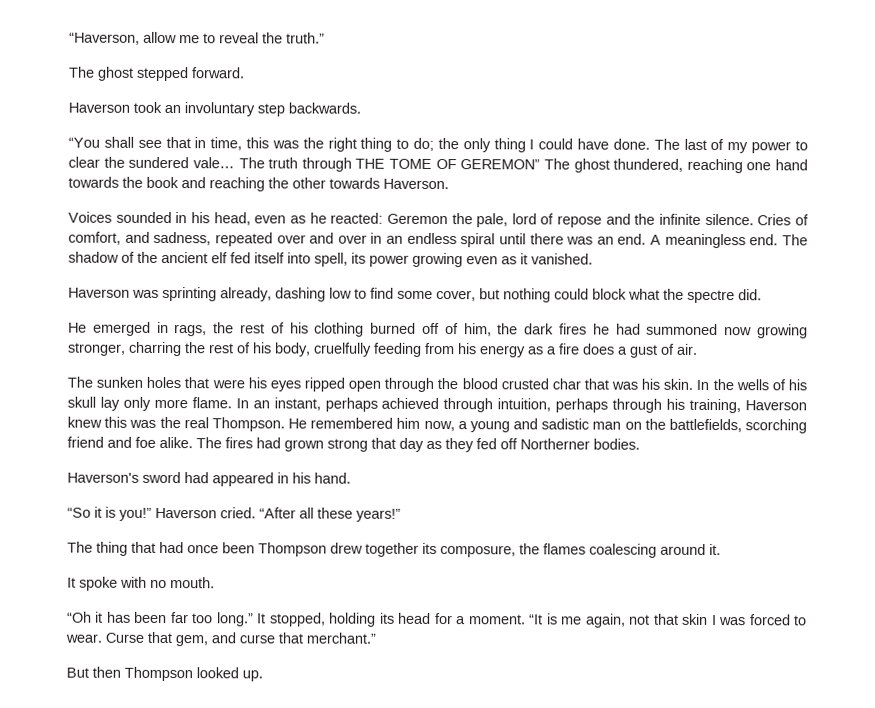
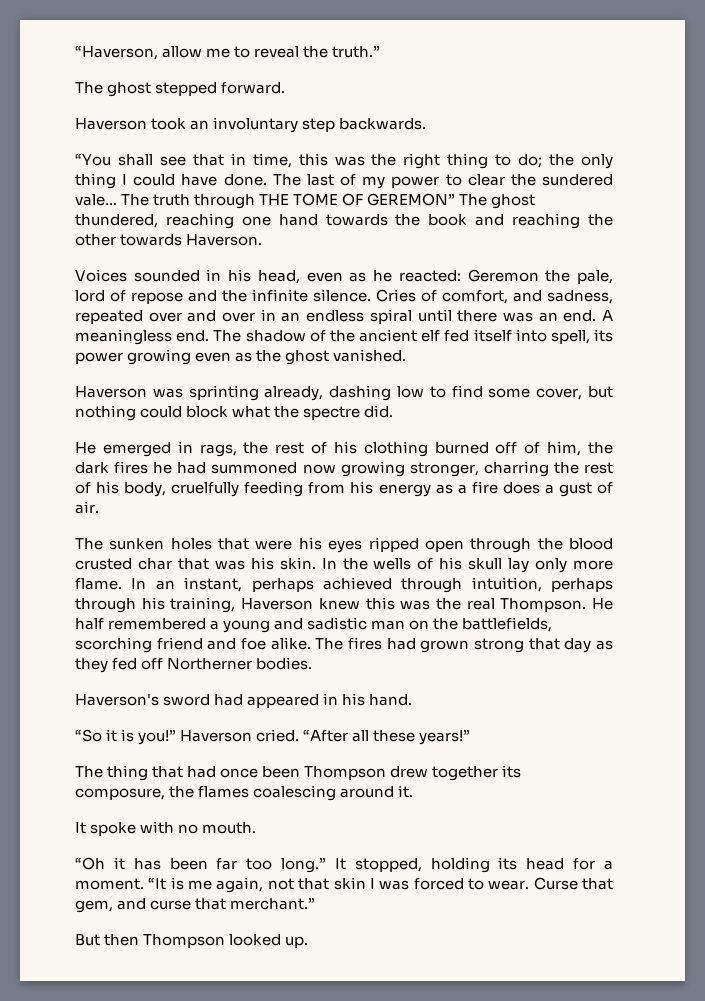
[520,253,528,265] it -> [256,350,330,365] the ghost
[310,417,455,432] remembered him now, -> [75,618,207,630] half remembered

